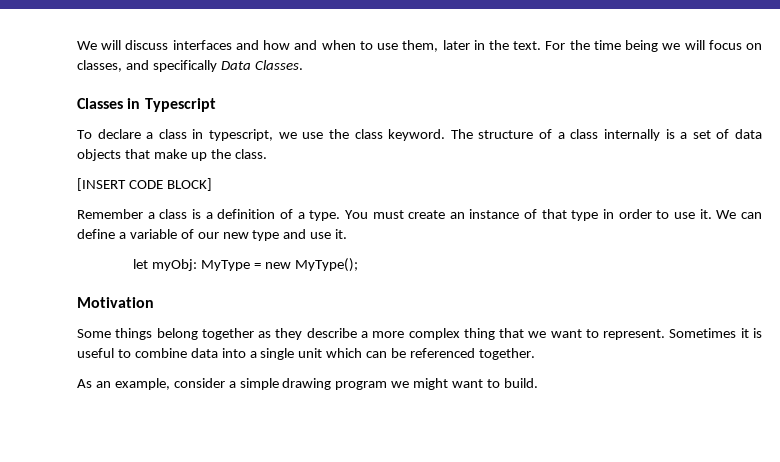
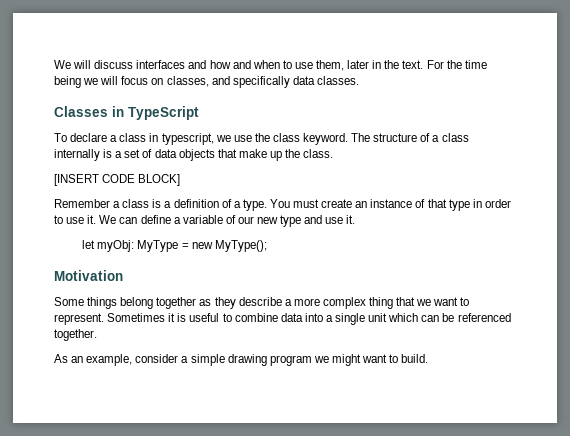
[220,60,303,70] Data Classes. -> [292,76,359,85] data classes.
[144,98,216,112] Typescript -> [128,106,199,120] TypeScript

